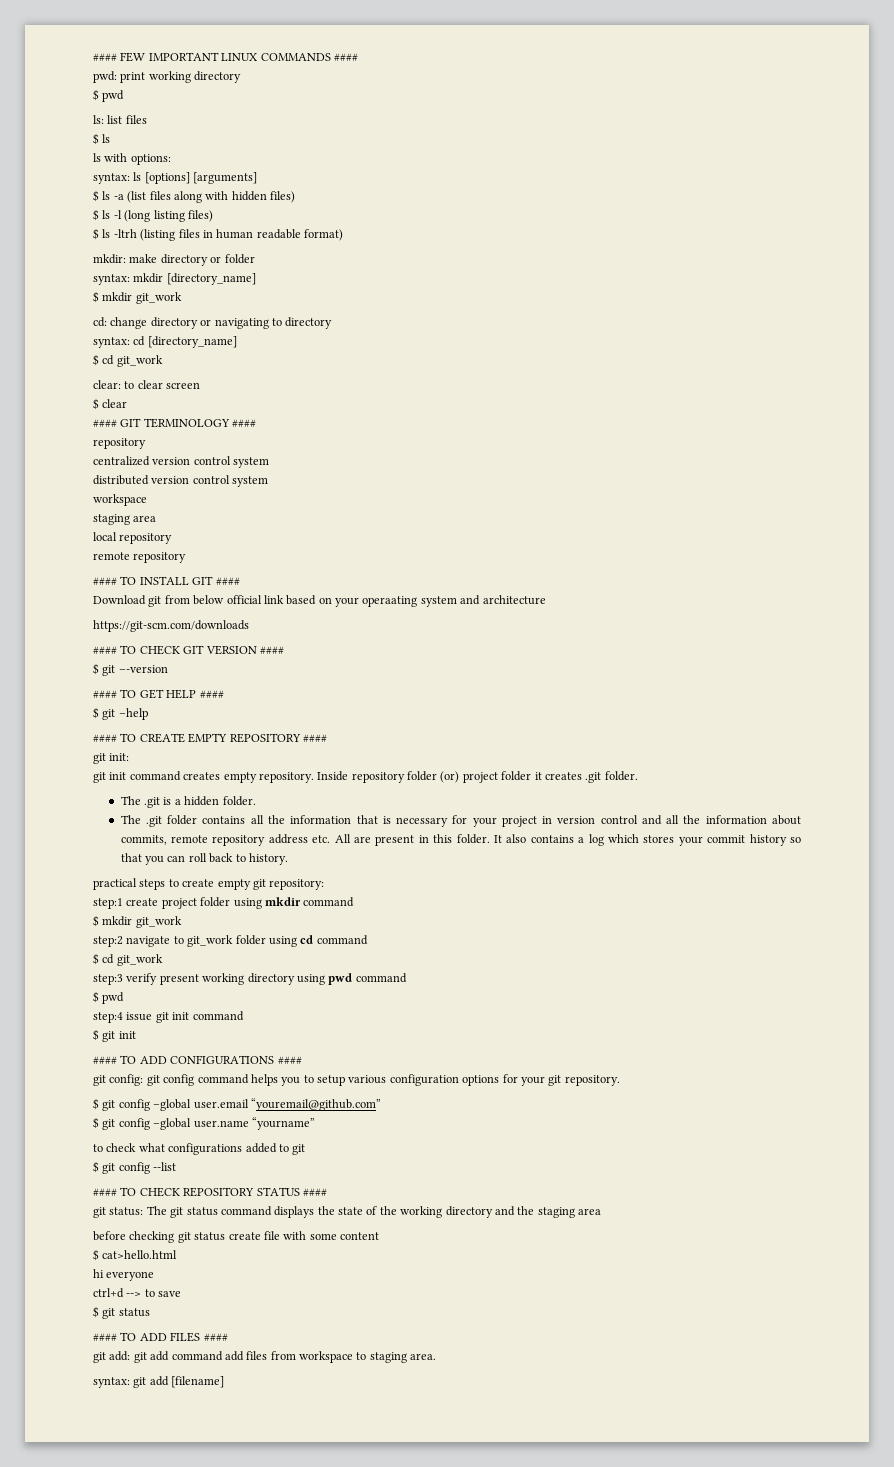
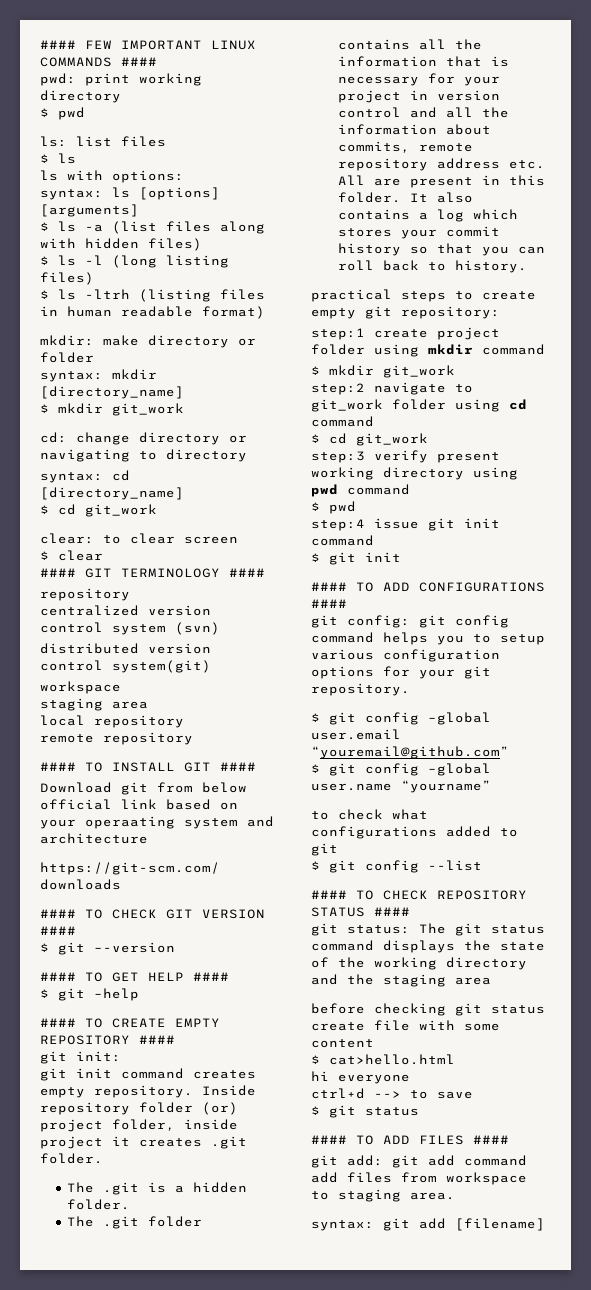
(270, 462) none -> [175,622,220,635] (svn)
[232,476,269,487] system -> [112,660,211,673] system(git)
[501,771,532,781] folder -> [112,1119,238,1131] [40,1136,103,1149] folder, inside project

